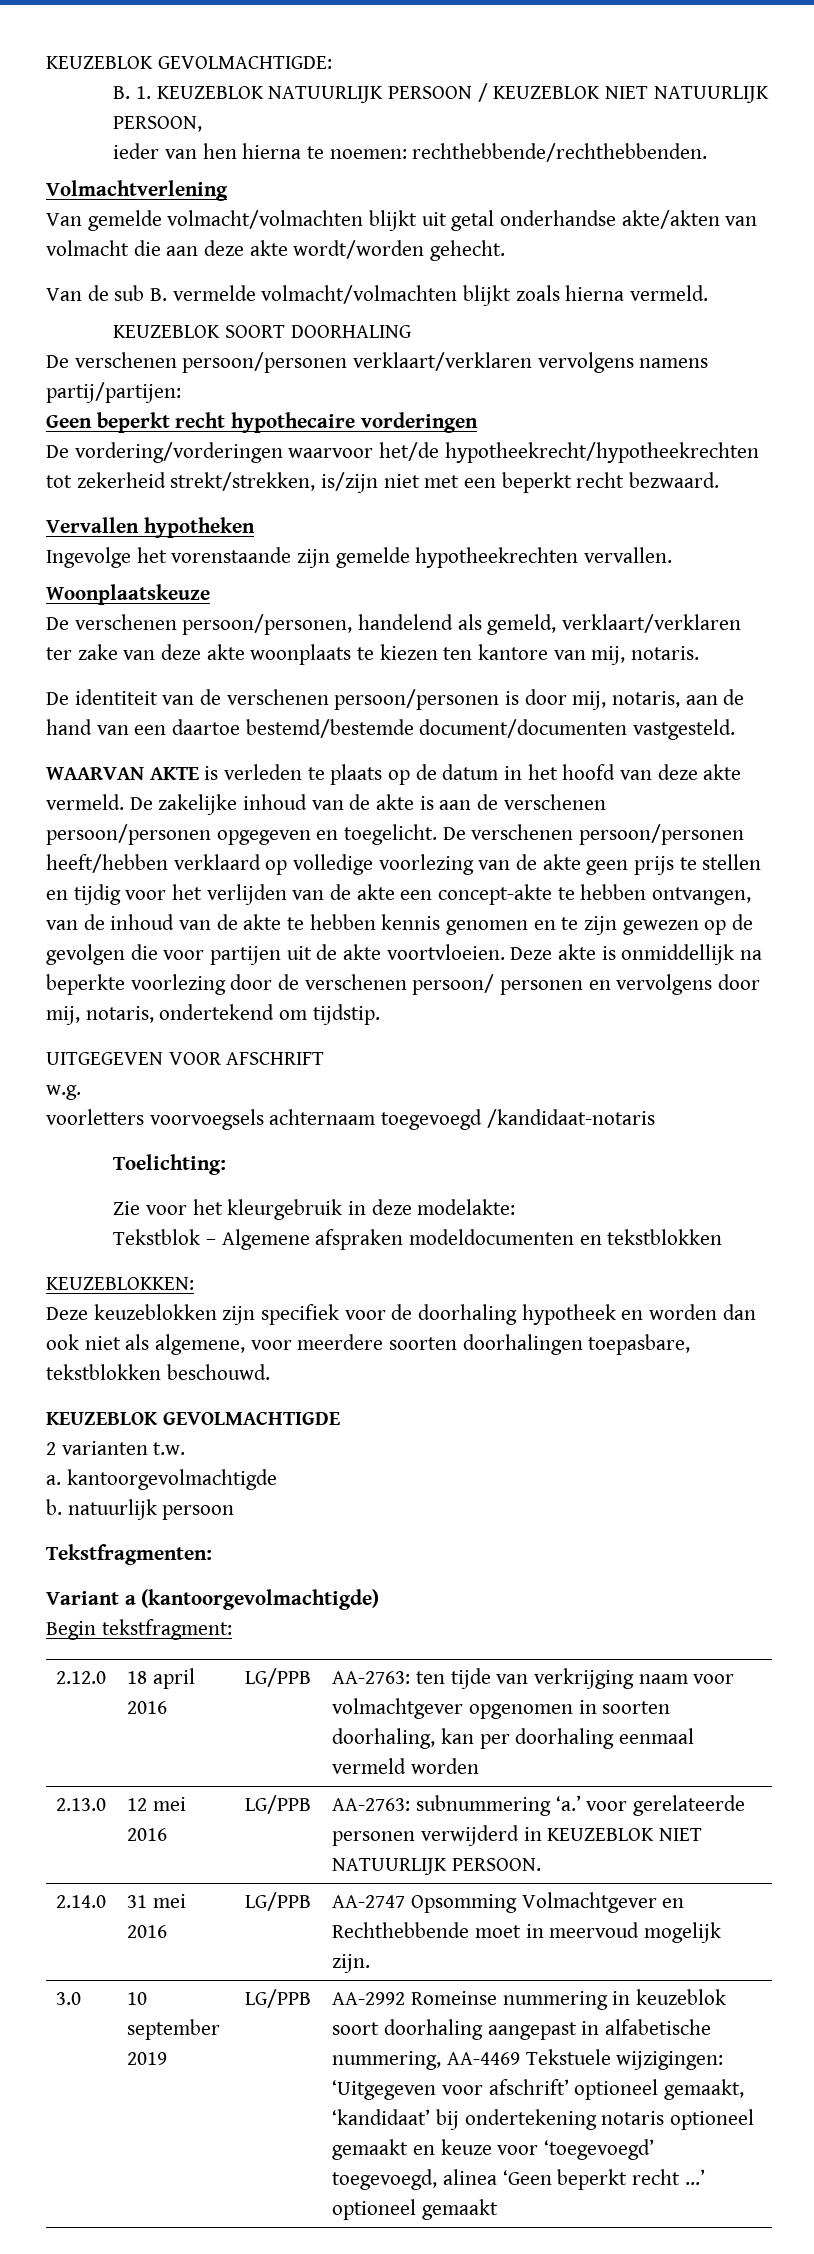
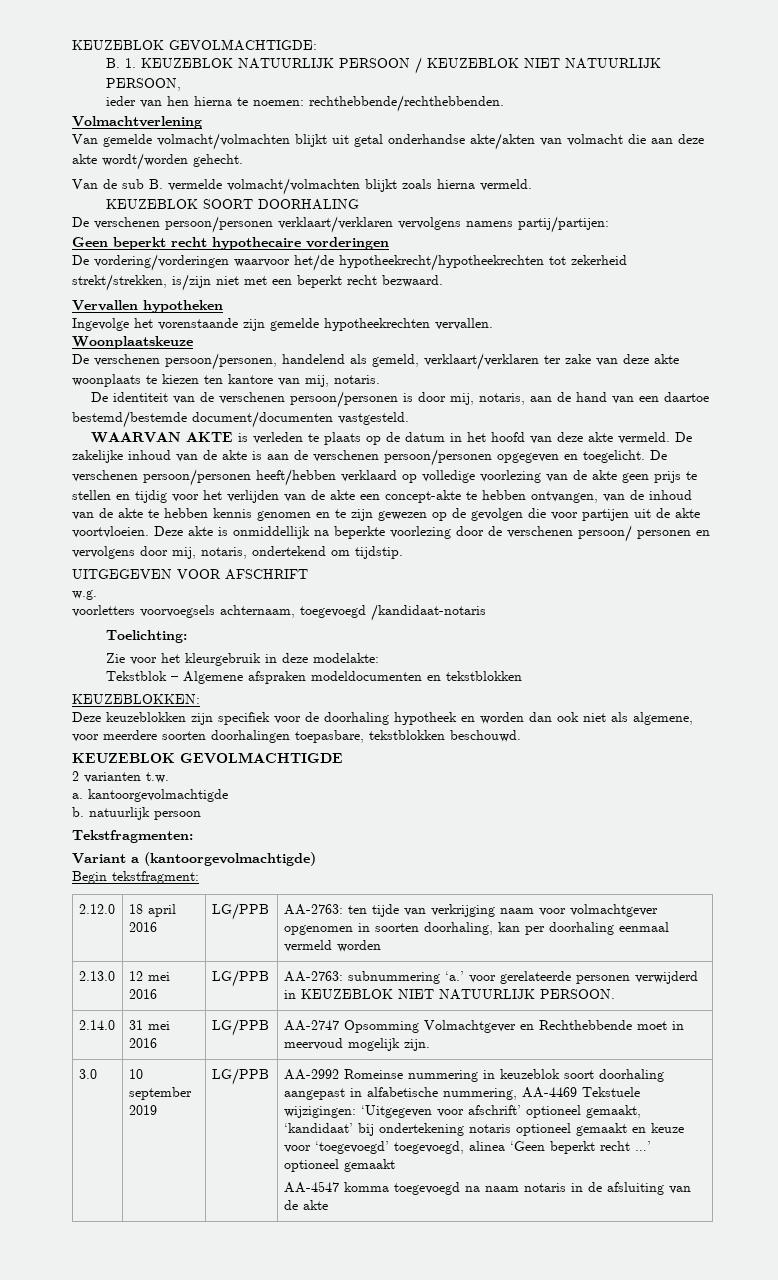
[269,1109,376,1125] achternaam -> [220,605,295,618] achternaam,
(498, 2209) none -> [283,1181,691,1195] [283,1200,328,1210] // AA-4547 komma toegevoegd na naam notaris in de afsluiting van de akte

